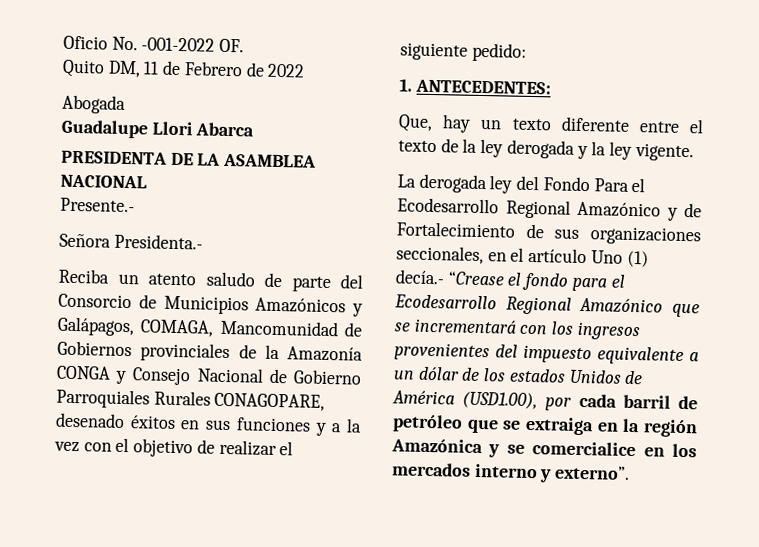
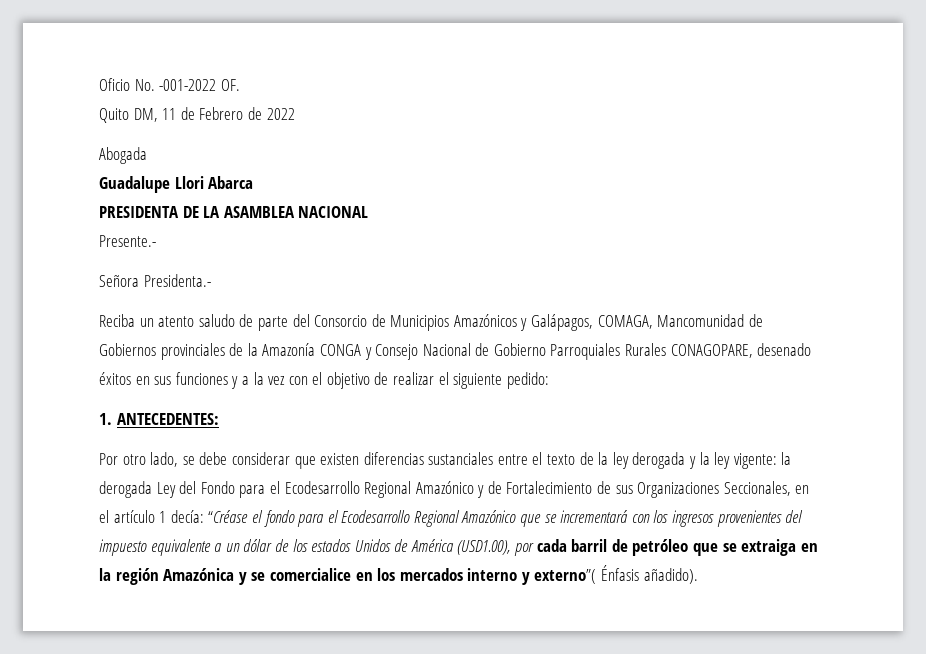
[398,114,630,133] Que, hay un texto diferente -> [99,452,494,469] Por otro lado, se debe considerar que existen diferencias sustanciales
[634,143,694,162] [397,173,513,194] vigente. // La derogada ley -> [733,452,792,469] [99,481,176,498] vigente: la derogada Ley
[593,178,629,192] Para -> [239,485,266,498] para
[590,226,701,246] [396,245,484,265] organizaciones seccionales, -> [637,481,791,498] Organizaciones Seccionales,
[590,250,649,268] [395,269,505,286] Uno (1) decía.- “Crease -> [159,510,249,523] 1 decía: “Créase
[554,465,631,480] externo”. -> [534,565,698,584] externo”( Énfasis añadido).

